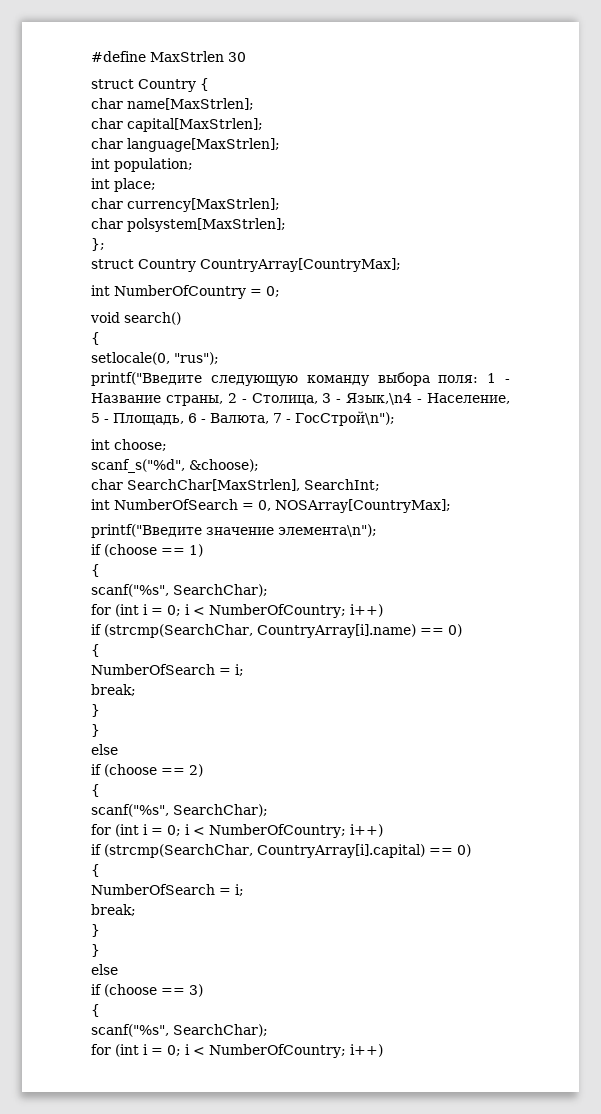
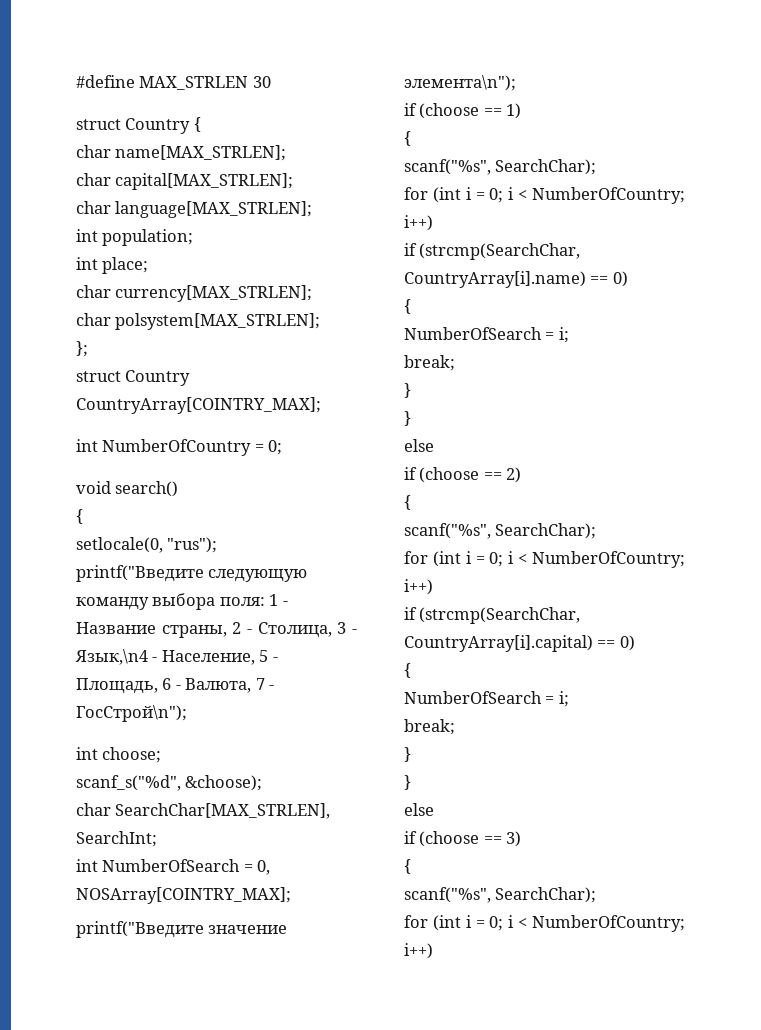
[150,51,224,62] MaxStrlen -> [139,76,249,90] MAX_STRLEN
[127,98,254,110] [91,118,263,132] [91,138,280,152] name[MaxStrlen]; // char capital[MaxStrlen]; // char language[MaxStrlen]; -> [115,145,287,161] [76,173,294,190] [76,201,313,218] name[MAX_STRLEN]; // char capital[MAX_STRLEN]; // char language[MAX_STRLEN];
[127,198,280,212] [91,218,286,232] currency[MaxStrlen]; // char polsystem[MaxStrlen]; -> [115,285,313,302] [76,313,321,330] currency[MAX_STRLEN]; // char polsystem[MAX_STRLEN];
[200,258,401,272] CountryArray[CountryMax]; -> [76,397,321,414] CountryArray[COINTRY_MAX];
[127,479,300,491] SearchChar[MaxStrlen], -> [115,803,331,819] SearchChar[MAX_STRLEN],
[275,499,451,513] NOSArray[CountryMax]; -> [76,887,291,904] NOSArray[COINTRY_MAX];

